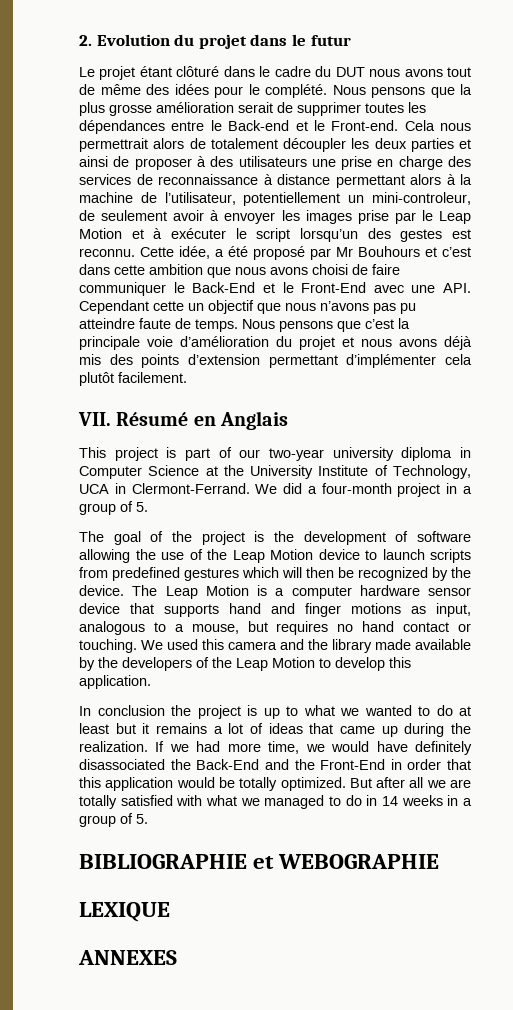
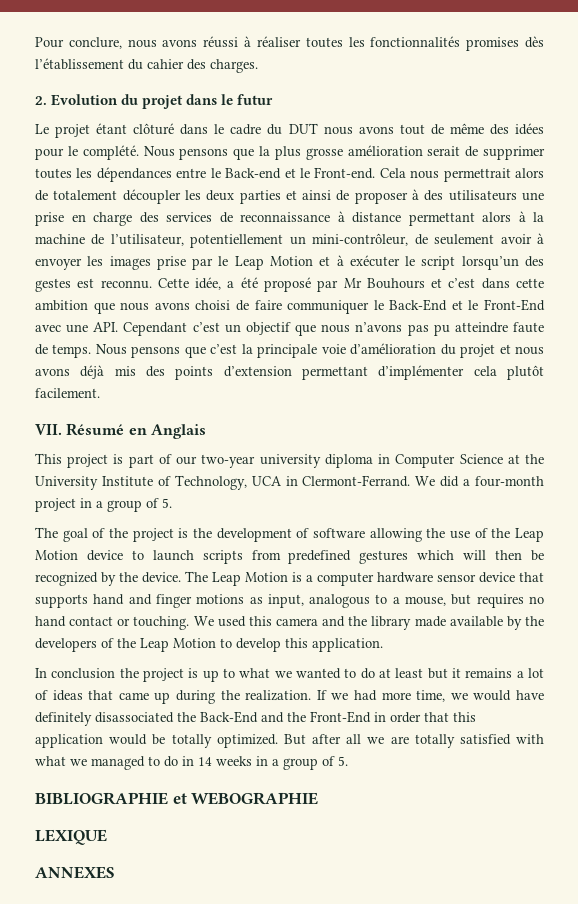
(79, 40) none -> [35,36,544,51] [35,58,258,73] Pour conclure, nous avons réussi à réaliser toutes les fonctionnalités promises dès l’établissement du cahier des charges. //
[372,192,471,205] mini-controleur, -> [312,233,409,246] mini-contrôleur,
[153,301,184,311] cette -> [192,322,220,332] c’est

